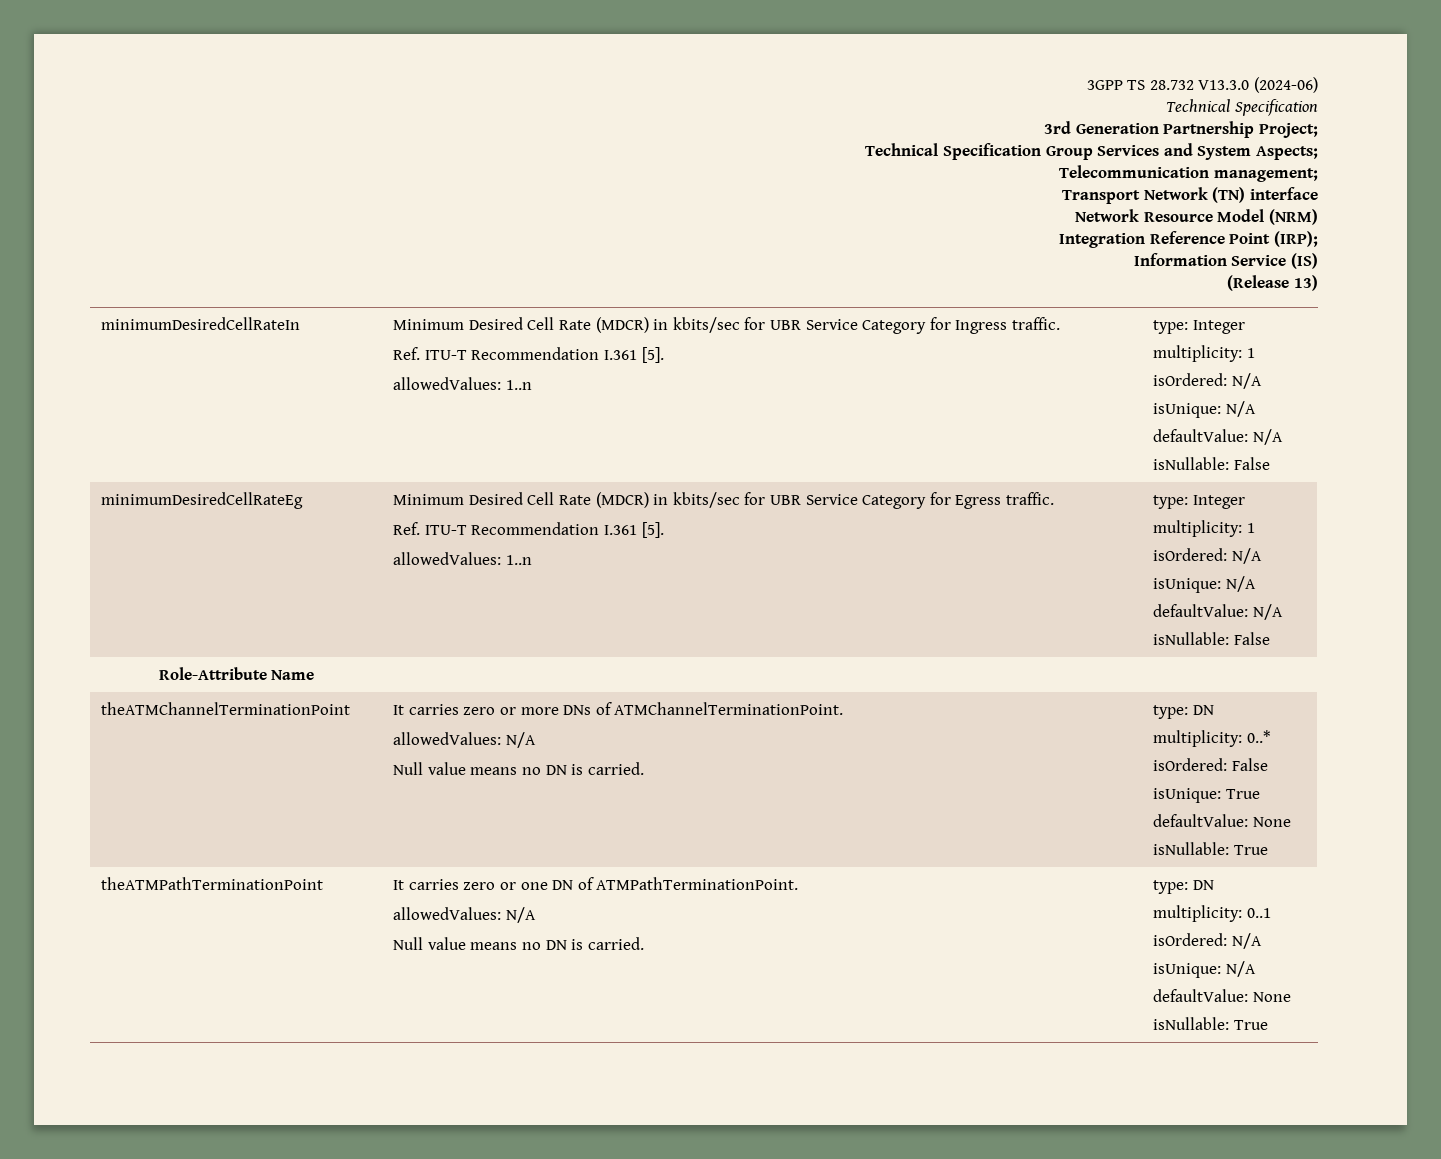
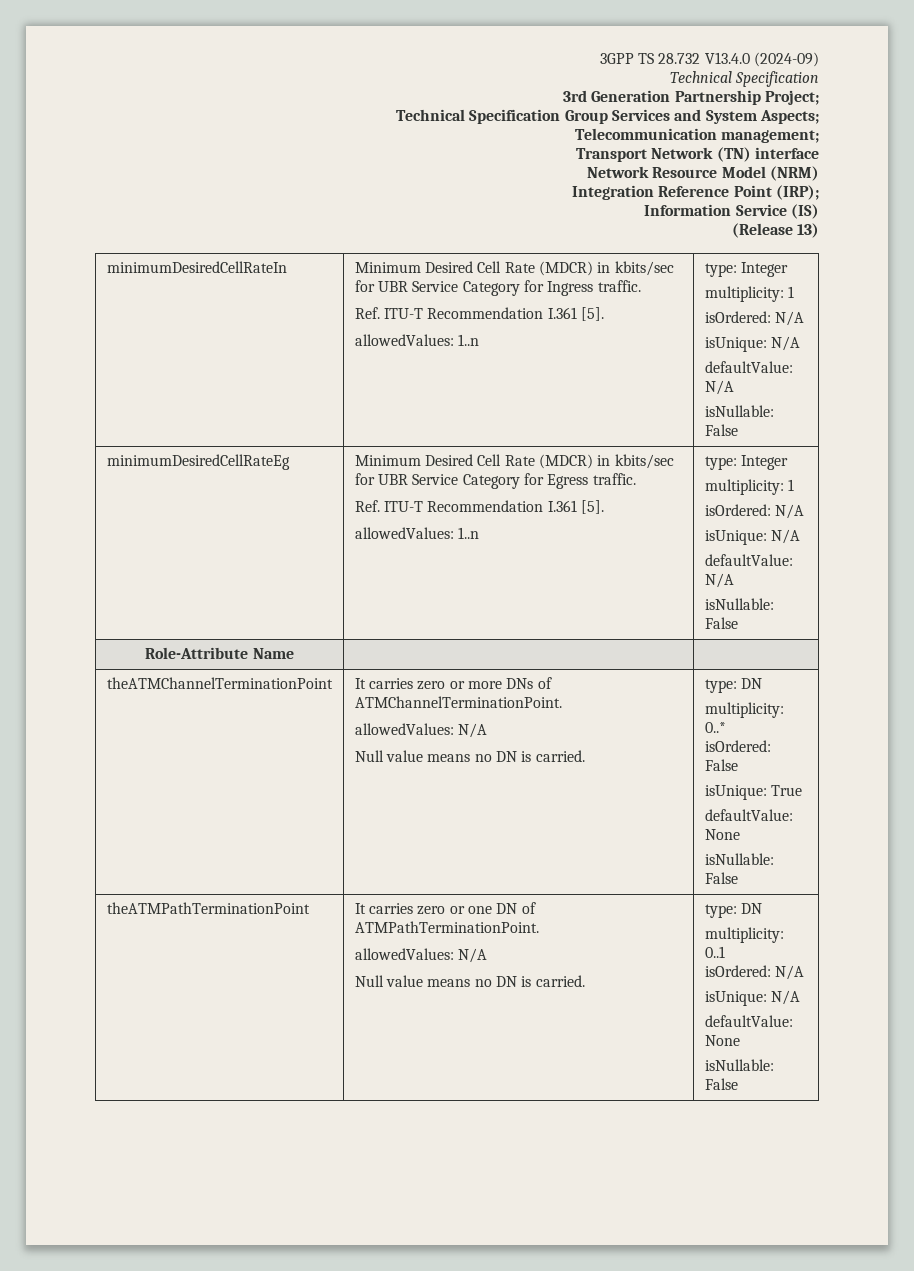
[1198,77,1318,93] V13.3.0 (2024-06) -> [704,52,820,67] V13.4.0 (2024-09)
[1233,845,1268,855] True -> [704,872,738,884] False
[1233,1020,1268,1030] True -> [704,1078,738,1090] False

